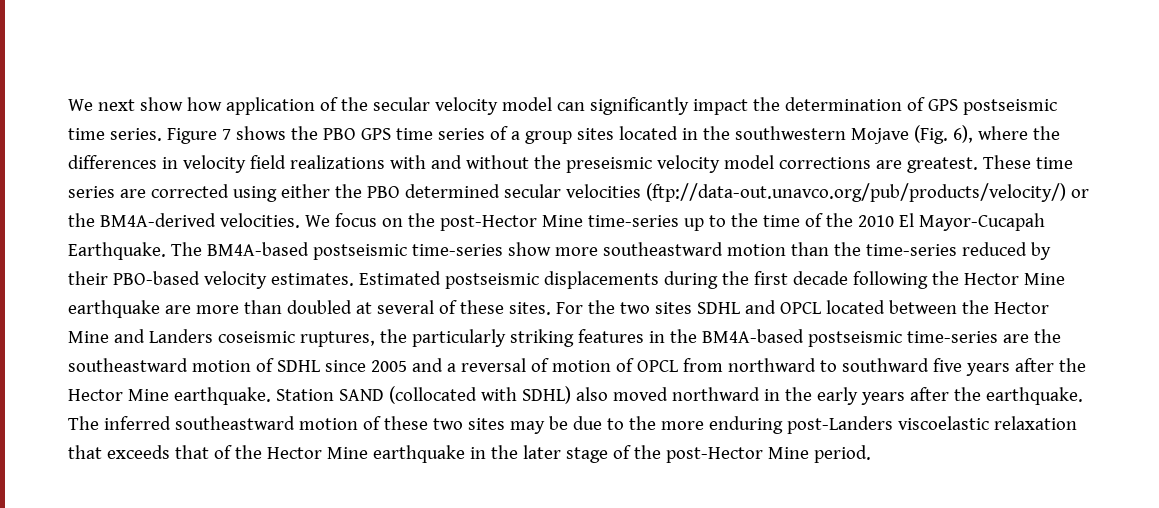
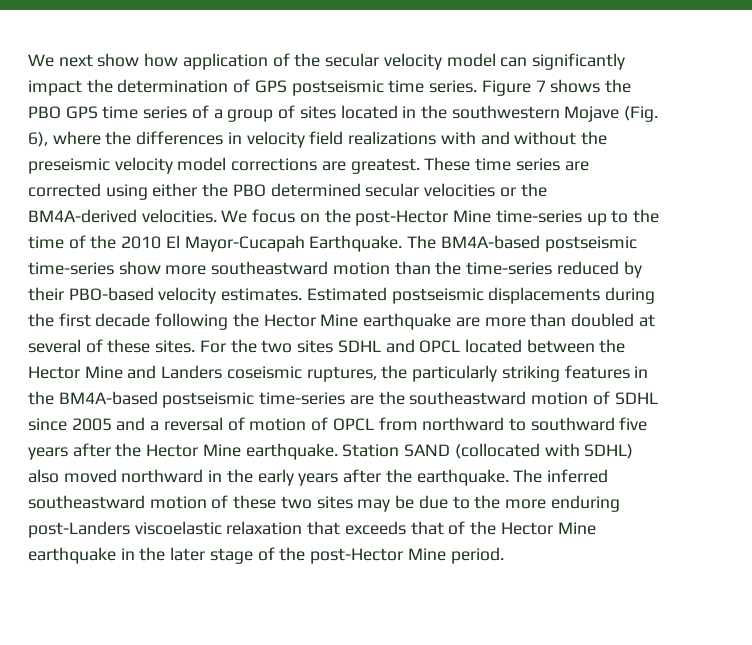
(572, 137) none -> [278,105,296,119] of
[645,183,1066,202] (ftp://data-out.unavco.org/pub/products/velocity/) -> (496, 190) none

